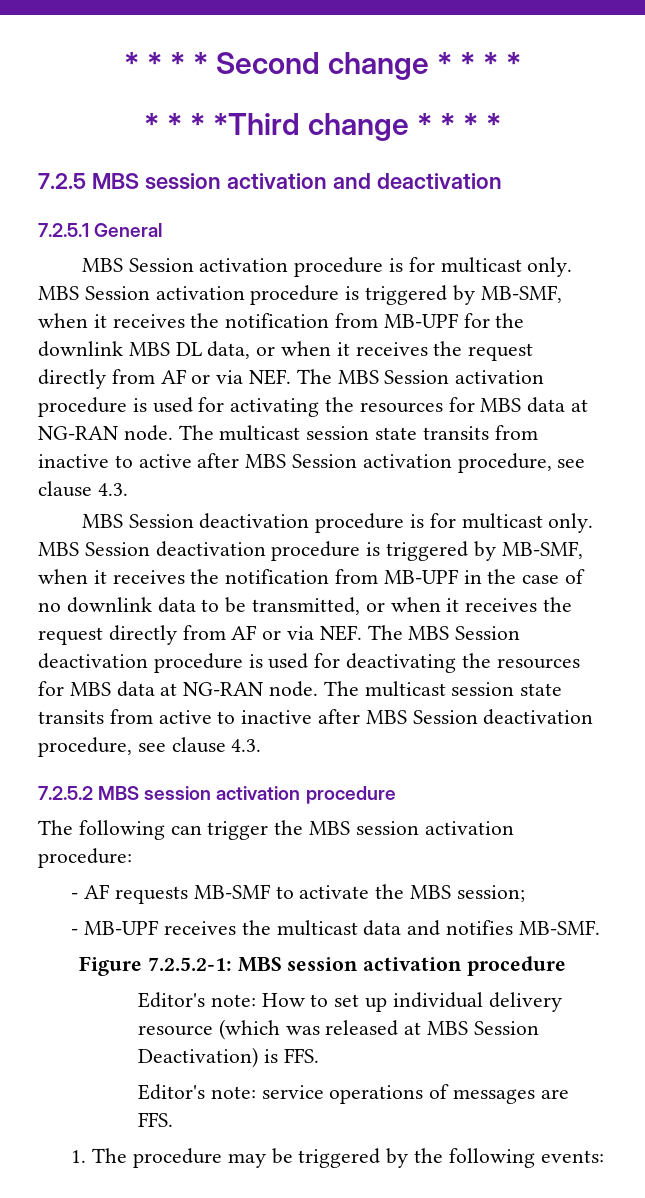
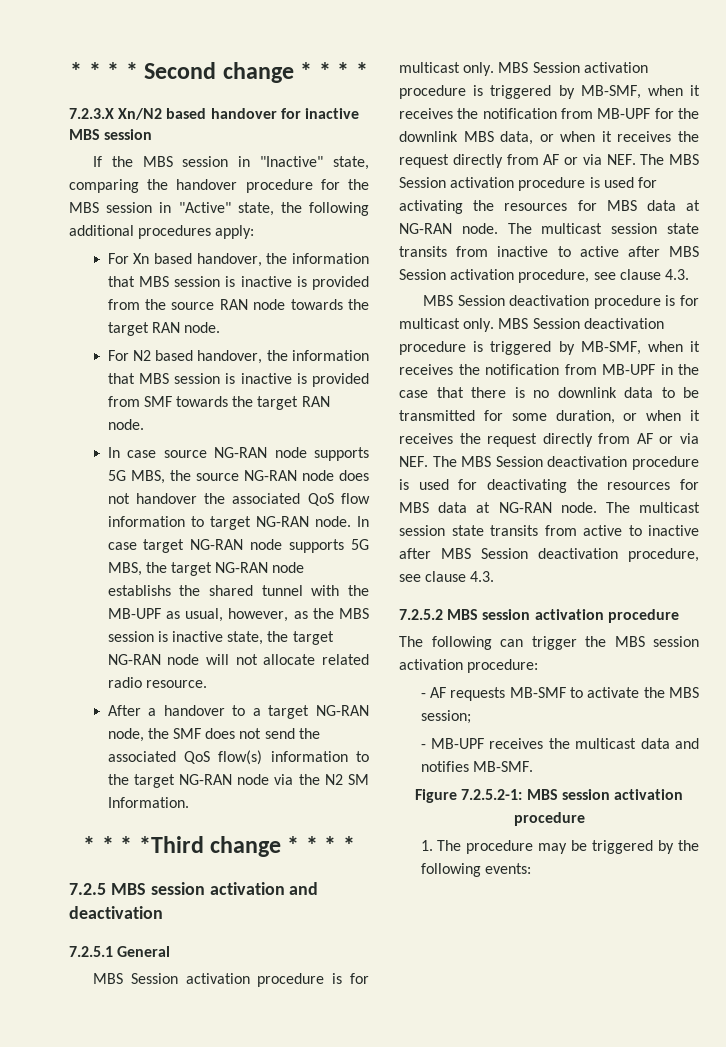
(522, 63) none -> [69,108,359,120] [69,129,153,140] [92,156,369,170] [69,179,369,193] [69,202,369,216] [69,225,255,239] [107,253,369,267] [107,276,369,290] [107,299,369,310] [107,322,220,336] [107,350,369,364] [107,373,369,387] [107,396,330,410] [107,419,144,430] [107,447,369,461] [107,470,369,484] [107,493,370,506] [107,516,369,530] [107,539,369,553] [107,562,305,576] [107,585,369,596] [107,608,369,622] [107,631,334,645] [107,654,369,665] [107,677,207,688] [107,705,369,719] [107,728,320,742] [107,750,369,765] [107,774,369,788] [107,797,189,808] // 7.2.3.X Xn/N2 based handover for inactive MBS session // If the MBS session in "Inactive" state, comparing the handover procedure for the MBS session in "Active" state, the following additional procedures apply: // For Xn based handover, the information that MBS session is inactive is provided from the source RAN node towards the target RAN node. // For N2 based handover, the information that MBS session is inactive is provided from SMF towards the target RAN node. // In case source NG-RAN node supports 5G MBS, the source NG-RAN node does not handover the associated QoS flow information to target NG-RAN node. In case target NG-RAN node supports 5G MBS, the target NG-RAN node establishs the shared tunnel with the MB-UPF as usual, however, as the MBS session is inactive state, the target NG-RAN node will not allocate related radio resource. // After a handover to a target NG-RAN node, the SMF does not send the associated QoS flow(s) information to the target NG-RAN node via the N2 SM Information.
[175,342,202,356] DL -> (494, 136) none
[565,569,586,584] of -> [436,387,525,398] that there is
[252,597,361,615] transmitted, -> [399,410,615,424] transmitted for some duration,
[137,992,562,1012] [137,1019,539,1040] [137,1047,319,1068] [137,1084,569,1104] [137,1112,173,1127] // Editor's note: How to set up individual delivery resource (which was released at MBS Session Deactivation) is FFS. // Editor's note: service operations of messages are FFS. -> (585, 819) none

